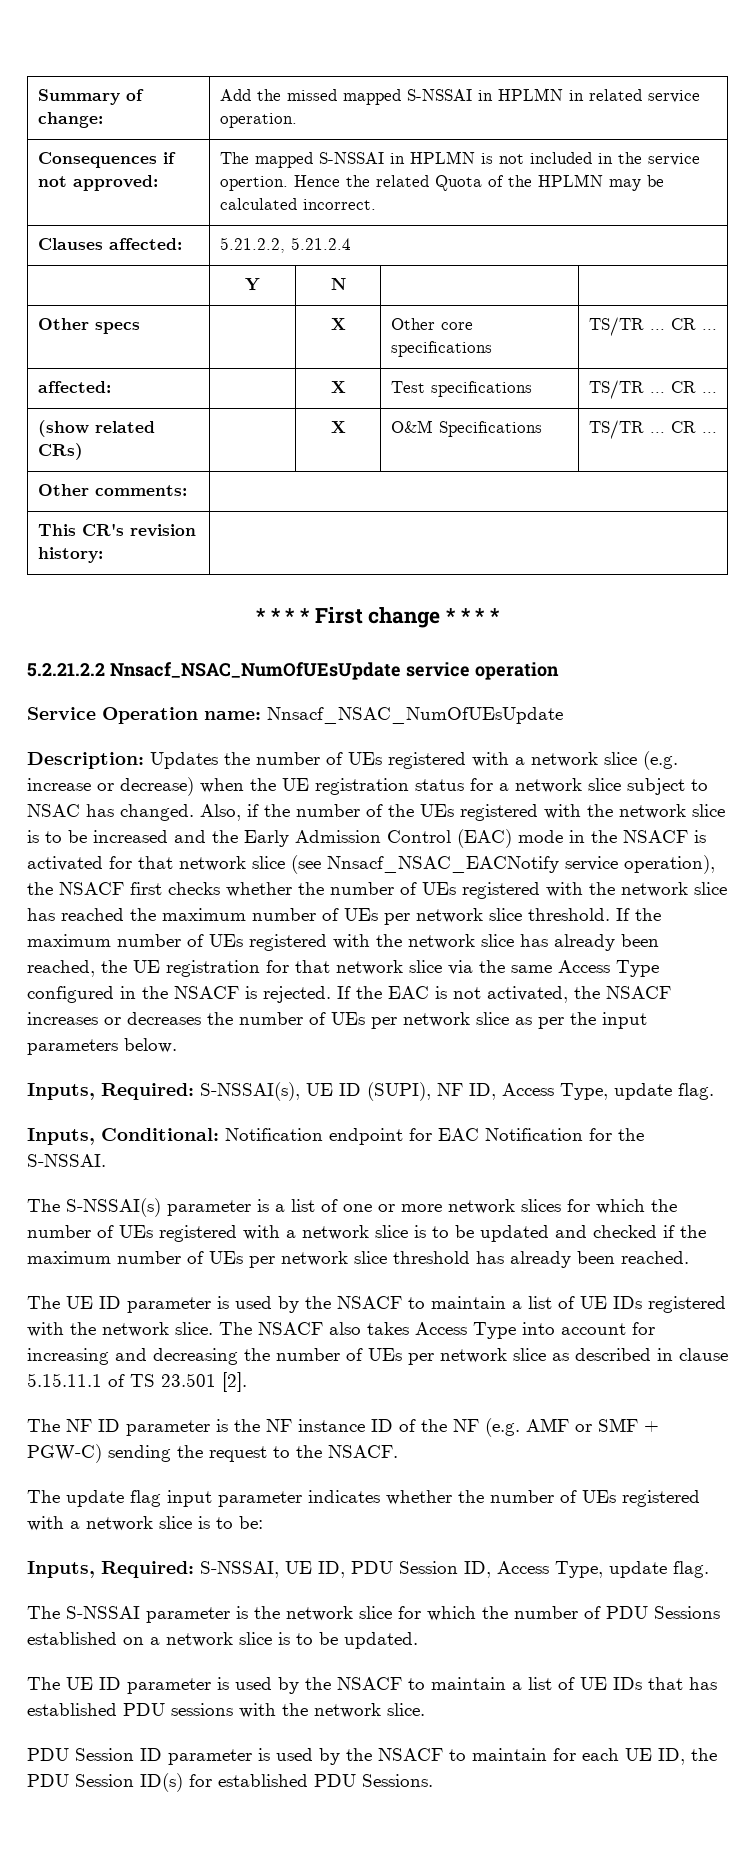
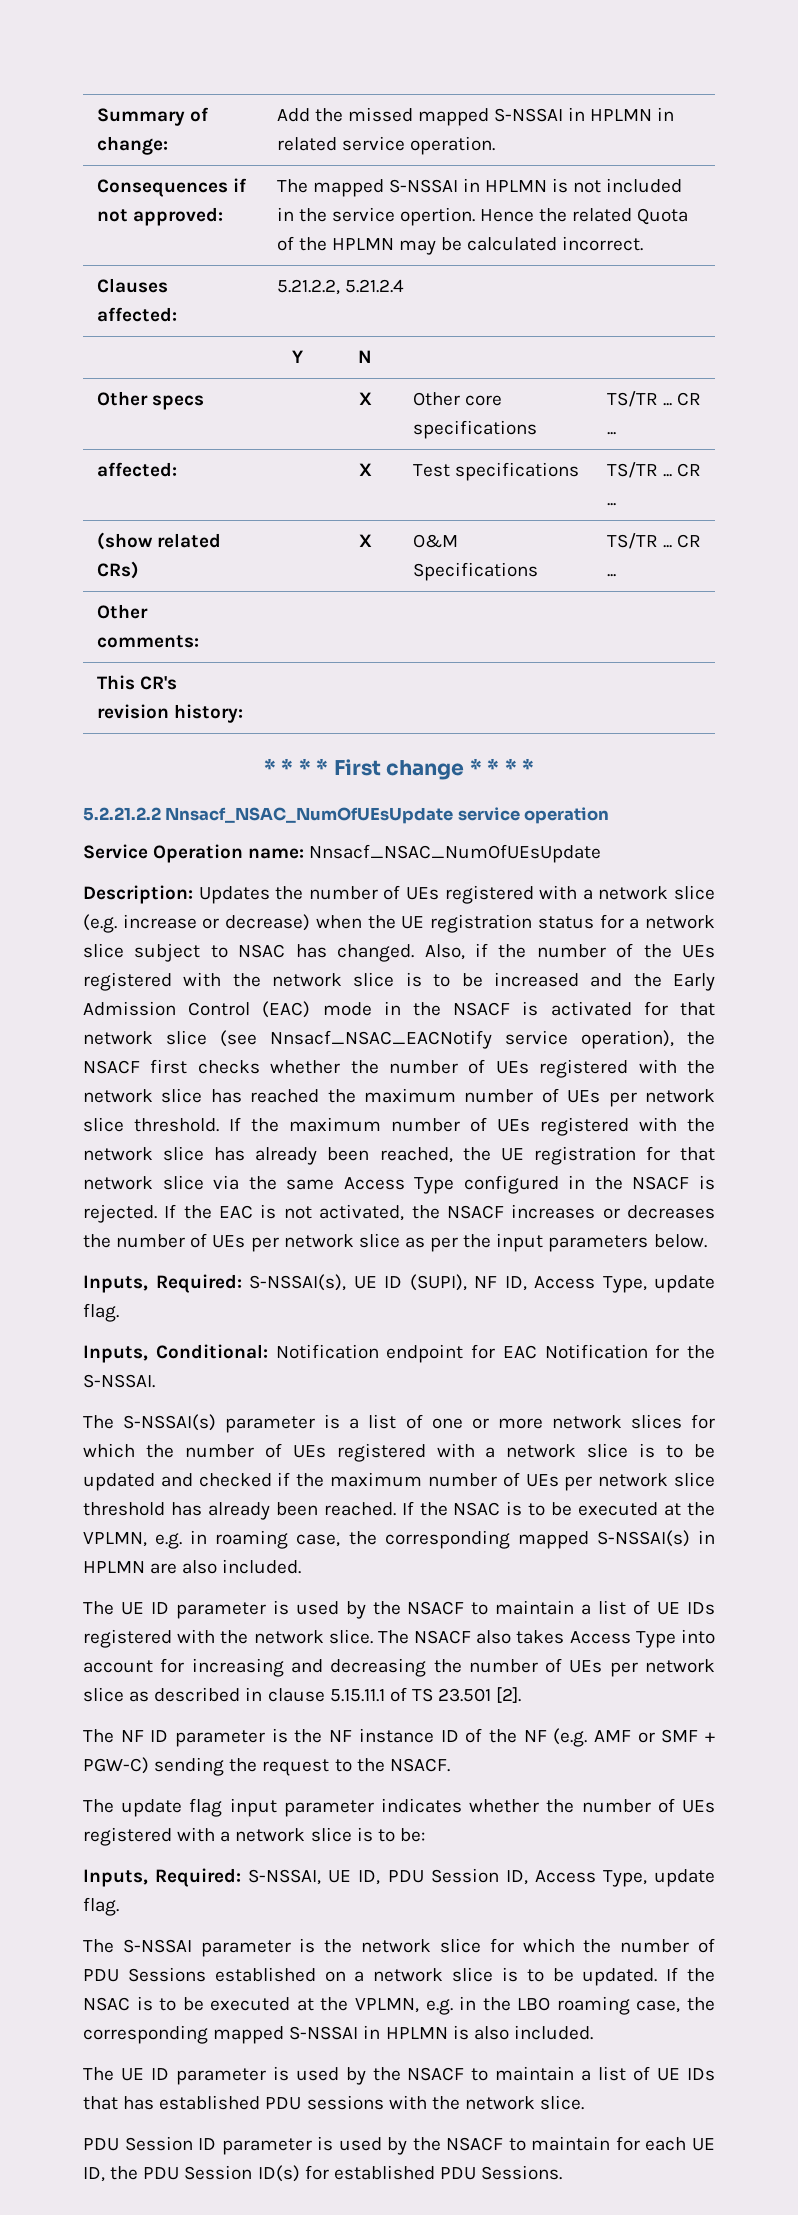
(689, 1257) none -> [401,1501,715,1516] [83,1530,716,1549] [83,1559,302,1574] If the NSAC is to be executed at the VPLMN, e.g. in roaming case, the corresponding mapped S-NSSAI(s) in HPLMN are also included.
(418, 1640) none -> [666,1967,715,1982] [83,1996,715,2015] [83,2025,593,2044] If the NSAC is to be executed at the VPLMN, e.g. in the LBO roaming case, the corresponding mapped S-NSSAI in HPLMN is also included.

